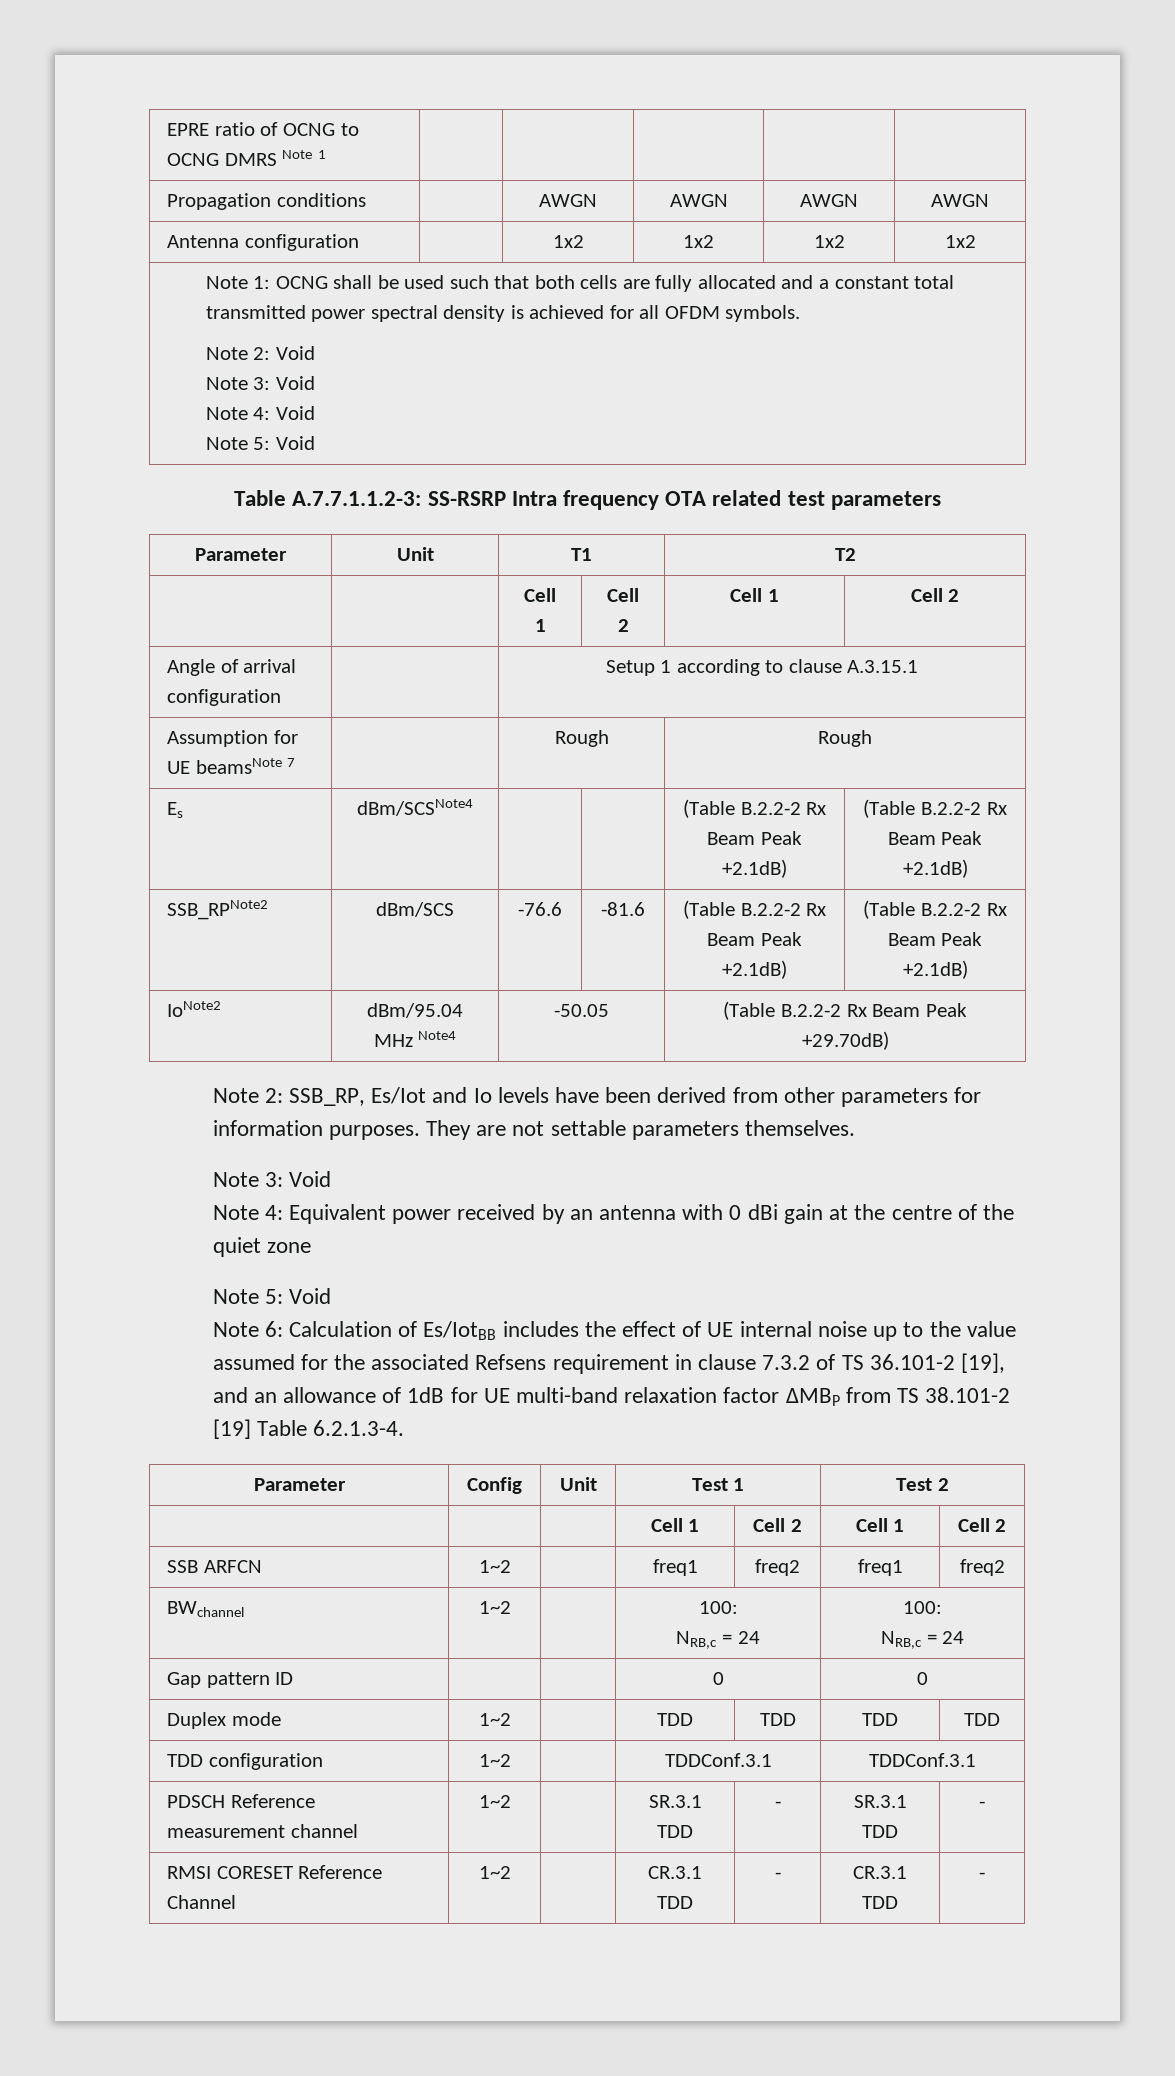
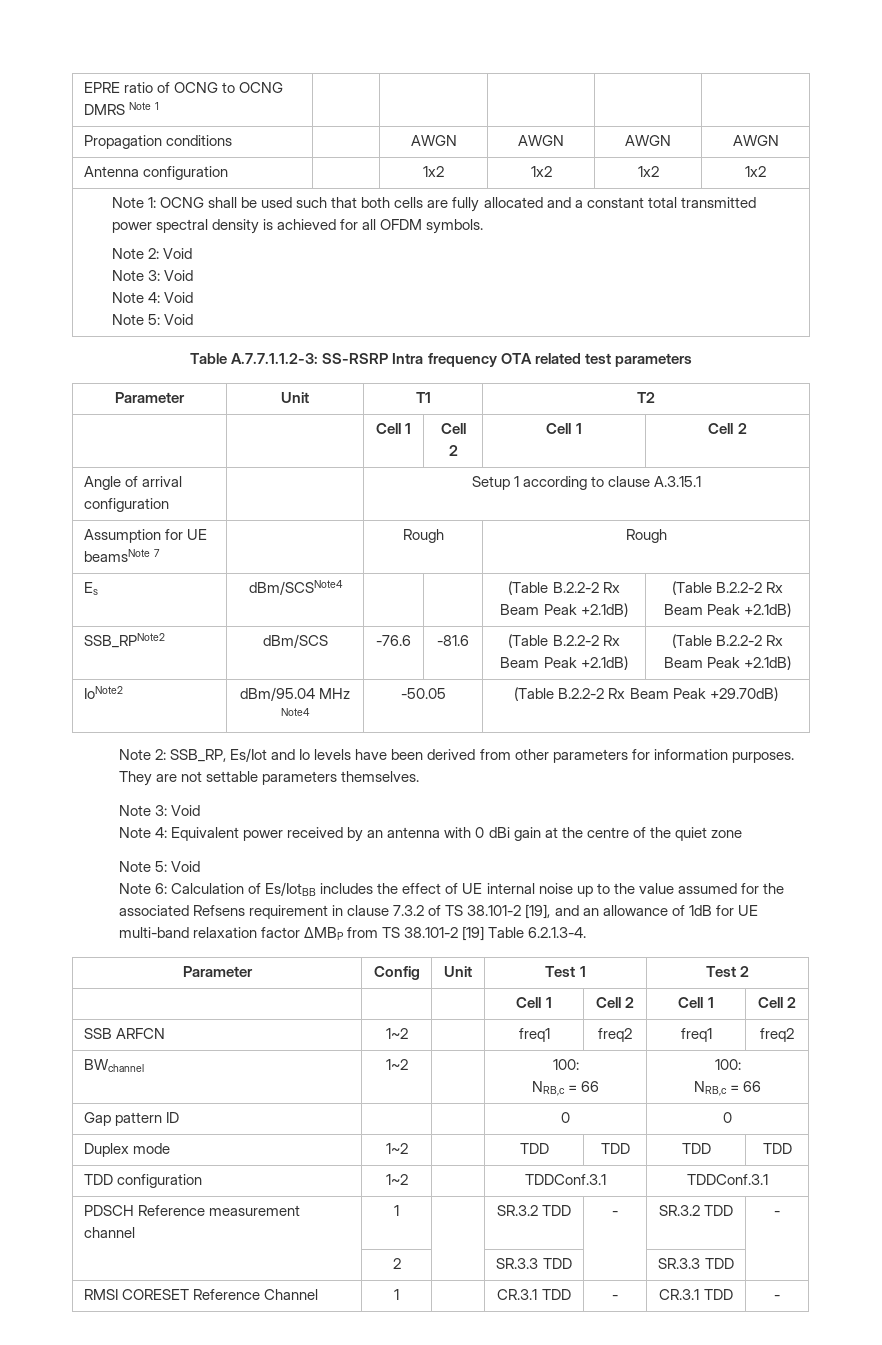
[869,1354,955,1370] 36.101-2 -> [467,905,522,916] 38.101-2
[737,1631,760,1644] [903,1601,942,1614] [880,1631,965,1649] 24 | 100: // NRB,c = 24 -> [581,1081,600,1092] [714,1059,741,1070] [693,1081,762,1096] 66 | 100: // NRB,c = 66
[478,1795,511,1808] [648,1795,702,1808] [657,1825,693,1838] [774,1801,781,1808] [853,1795,907,1808] [862,1825,898,1838] [979,1801,985,1808] 1~2 | | SR.3.1 TDD | - | SR.3.1 TDD | - -> [394,1205,399,1216] [496,1205,572,1216] [612,1211,618,1216] [658,1205,734,1216] [774,1211,780,1216] [392,1258,401,1269] [496,1258,572,1269] [658,1258,734,1269] 1 | | SR.3.2 TDD | - | SR.3.2 TDD | - // | 2 | | SR.3.3 TDD | | SR.3.3 TDD |
[478,1866,511,1879] 1~2 -> [394,1289,399,1300] 1

